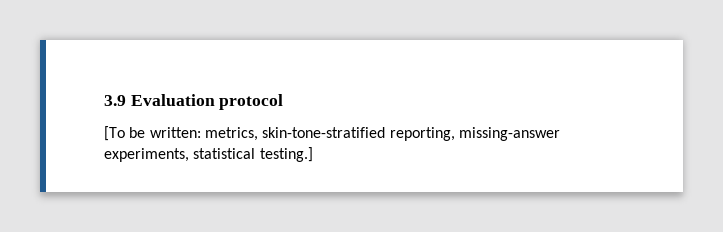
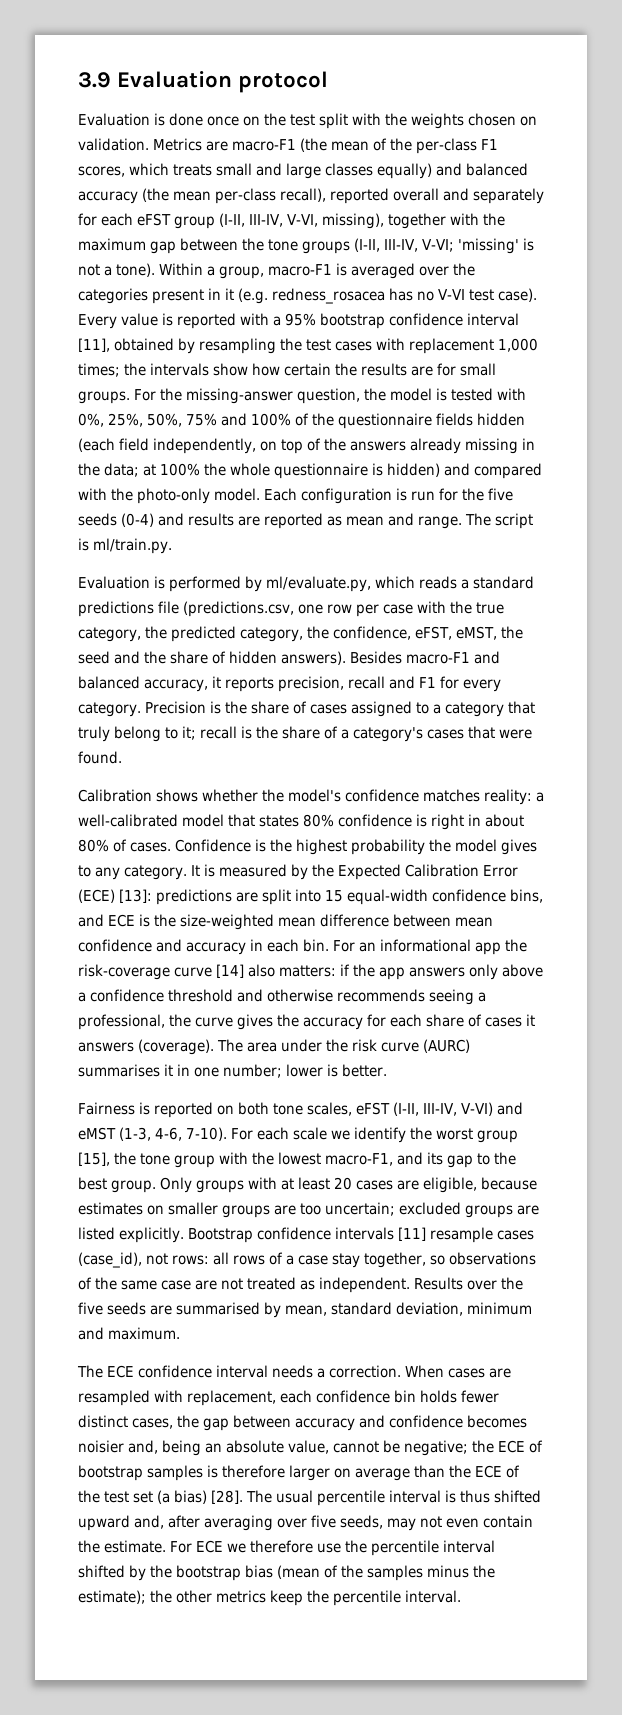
[104,126,560,141] [104,147,313,162] [To be written: metrics, skin-tone-stratified reporting, missing-answer experiments, statistical testing.] -> [78,113,537,129] [78,138,498,154] [78,163,528,179] [78,188,544,204] [78,213,505,229] [78,238,534,254] [78,263,475,279] [78,288,537,304] [78,313,519,329] [78,338,538,354] [78,363,496,377] [78,388,526,404] [78,413,525,429] [78,438,535,454] [78,463,542,479] [78,488,513,504] [78,513,533,529] [78,538,172,554] [78,576,534,592] [78,601,504,617] [78,626,523,642] [78,651,500,665] [78,676,501,692] [78,701,535,717] [78,726,532,742] [78,751,122,764] [78,789,544,805] [78,814,524,830] [78,839,537,855] [78,864,518,880] [78,889,543,905] [78,914,493,930] [78,939,527,955] [78,964,543,980] [78,989,486,1005] [78,1014,535,1030] [78,1039,470,1055] [78,1064,387,1078] [78,1102,523,1118] [78,1127,518,1143] [78,1152,516,1168] [78,1177,537,1193] [78,1202,539,1218] [78,1227,534,1243] [78,1252,536,1268] [78,1277,523,1293] [78,1302,532,1318] [78,1327,180,1340] [77,1365,511,1378] [78,1390,499,1406] [78,1415,527,1431] [78,1440,543,1456] [78,1465,520,1481] [78,1490,541,1506] [78,1515,533,1531] [78,1540,495,1556] [78,1565,495,1581] [78,1590,461,1606] Evaluation is done once on the test split with the weights chosen on validation. Metrics are macro-F1 (the mean of the per-class F1 scores, which treats small and large classes equally) and balanced accuracy (the mean per-class recall), reported overall and separately for each eFST group (I-II, III-IV, V-VI, missing), together with the maximum gap between the tone groups (I-II, III-IV, V-VI; 'missing' is not a tone). Within a group, macro-F1 is averaged over the categories present in it (e.g. redness_rosacea has no V-VI test case). Every value is reported with a 95% bootstrap confidence interval [11], obtained by resampling the test cases with replacement 1,000 times; the intervals show how certain the results are for small groups. For the missing-answer question, the model is tested with 0%, 25%, 50%, 75% and 100% of the questionnaire fields hidden (each field independently, on top of the answers already missing in the data; at 100% the whole questionnaire is hidden) and compared with the photo-only model. Each configuration is run for the five seeds (0-4) and results are reported as mean and range. The script is ml/train.py. // Evaluation is performed by ml/evaluate.py, which reads a standard predictions file (predictions.csv, one row per case with the true category, the predicted category, the confidence, eFST, eMST, the seed and the share of hidden answers). Besides macro-F1 and balanced accuracy, it reports precision, recall and F1 for every category. Precision is the share of cases assigned to a category that truly belong to it; recall is the share of a category's cases that were found. // Calibration shows whether the model's confidence matches reality: a well-calibrated model that states 80% confidence is right in about 80% of cases. Confidence is the highest probability the model gives to any category. It is measured by the Expected Calibration Error (ECE) [13]: predictions are split into 15 equal-width confidence bins, and ECE is the size-weighted mean difference between mean confidence and accuracy in each bin. For an informational app the risk-coverage curve [14] also matters: if the app answers only above a confidence threshold and otherwise recommends seeing a professional, the curve gives the accuracy for each share of cases it answers (coverage). The area under the risk curve (AURC) summarises it in one number; lower is better. // Fairness is reported on both tone scales, eFST (I-II, III-IV, V-VI) and eMST (1-3, 4-6, 7-10). For each scale we identify the worst group [15], the tone group with the lowest macro-F1, and its gap to the best group. Only groups with at least 20 cases are eligible, because estimates on smaller groups are too uncertain; excluded groups are listed explicitly. Bootstrap confidence intervals [11] resample cases (case_id), not rows: all rows of a case stay together, so observations of the same case are not treated as independent. Results over the five seeds are summarised by mean, standard deviation, minimum and maximum. // The ECE confidence interval needs a correction. When cases are resampled with replacement, each confidence bin holds fewer distinct cases, the gap between accuracy and confidence becomes noisier and, being an absolute value, cannot be negative; the ECE of bootstrap samples is therefore larger on average than the ECE of the test set (a bias) [28]. The usual percentile interval is thus shifted upward and, after averaging over five seeds, may not even contain the estimate. For ECE we therefore use the percentile interval shifted by the bootstrap bias (mean of the samples minus the estimate); the other metrics keep the percentile interval.

